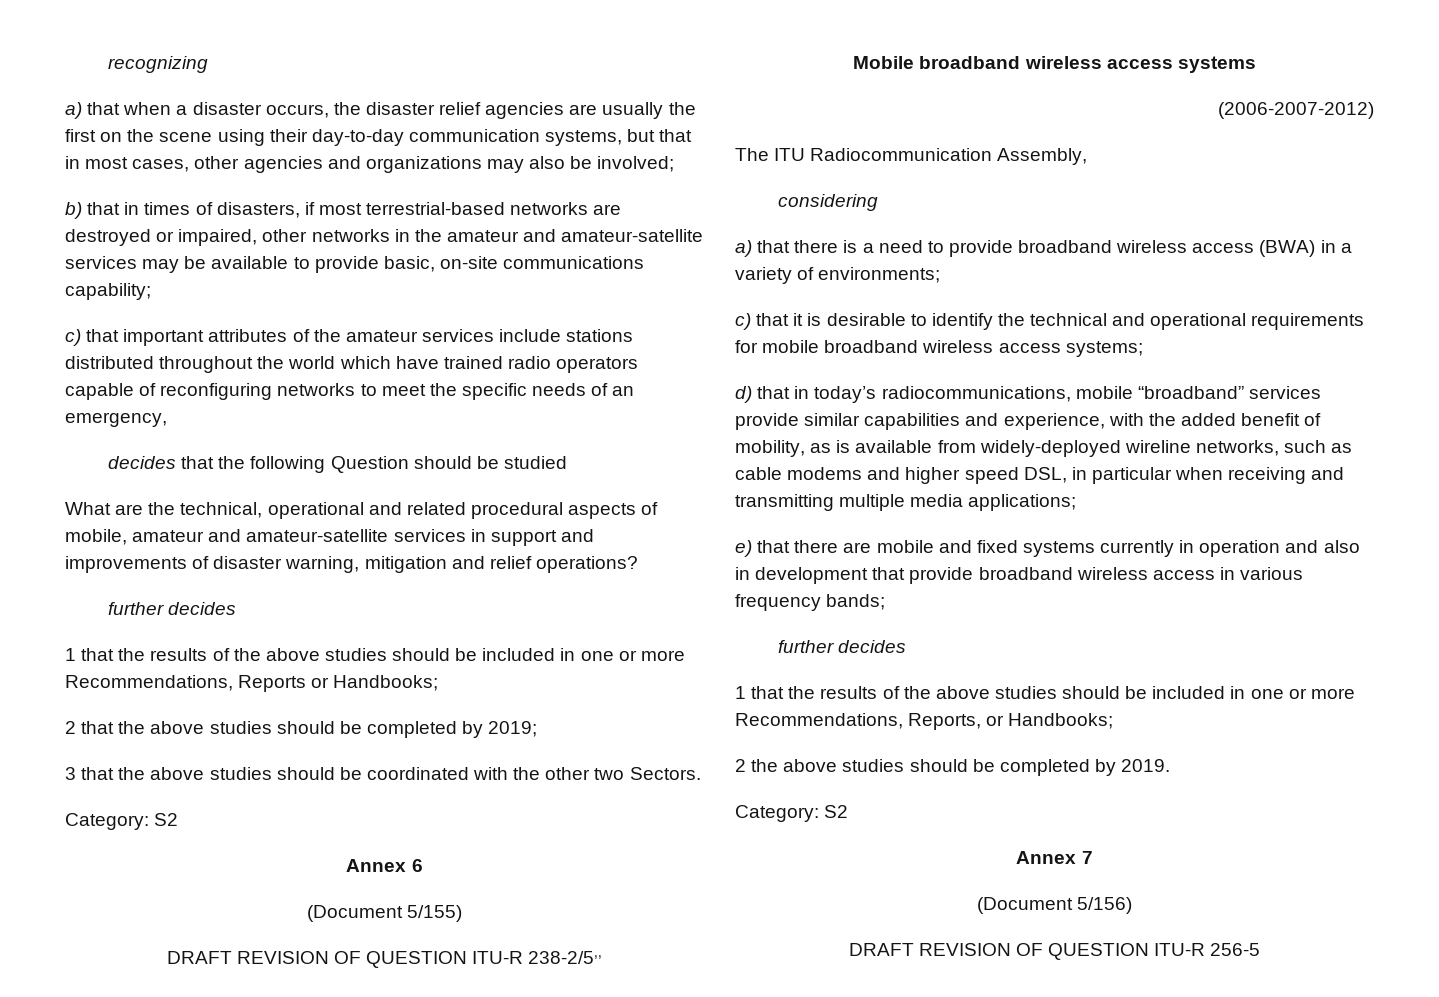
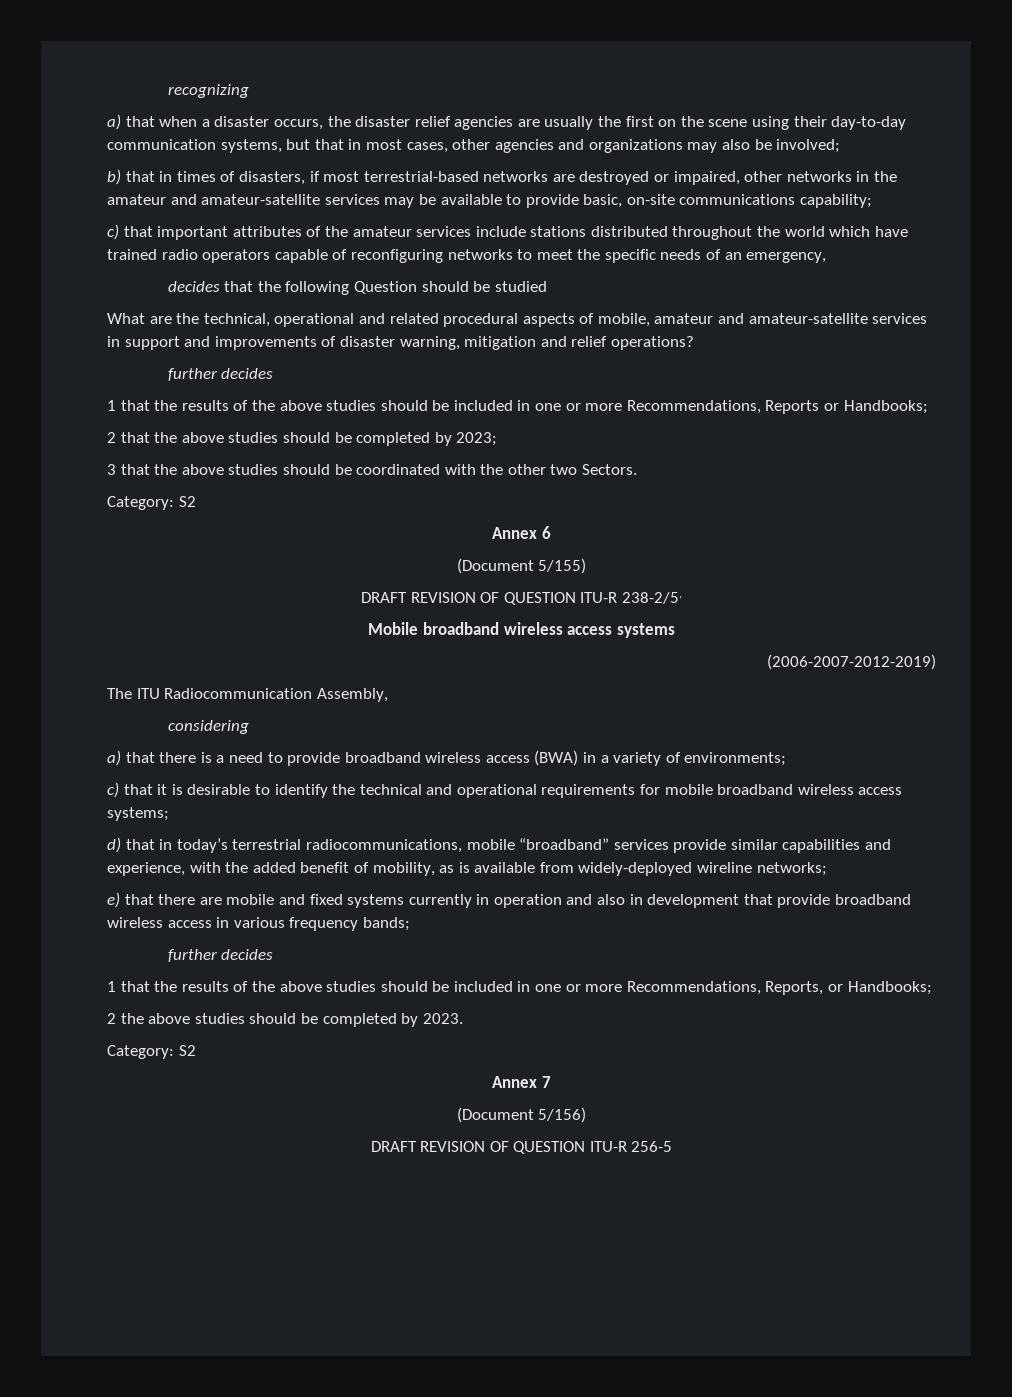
[488,721,538,737] 2019; -> [456,432,498,446] 2023;
[528,951,603,964] 238-2/5,, -> [621,592,682,604] 238-2/5,
[1218,102,1374,119] (2006-2007-2012) -> [767,654,936,670] (2006-2007-2012-2019)
(877, 394) none -> [232,839,302,850] terrestrial
[1195,440,1353,456] [735,467,1345,484] [735,494,1077,511] networks, such as cable modems and higher speed DSL, in particular when receiving and transmitting multiple media applications; -> [756,862,827,876] networks;
[1121,759,1171,772] 2019. -> [422,1013,463,1024] 2023.

